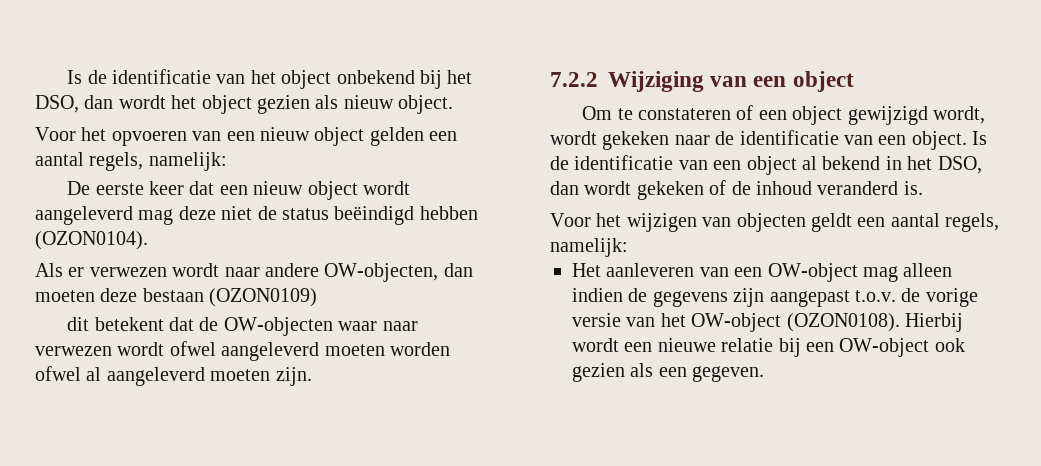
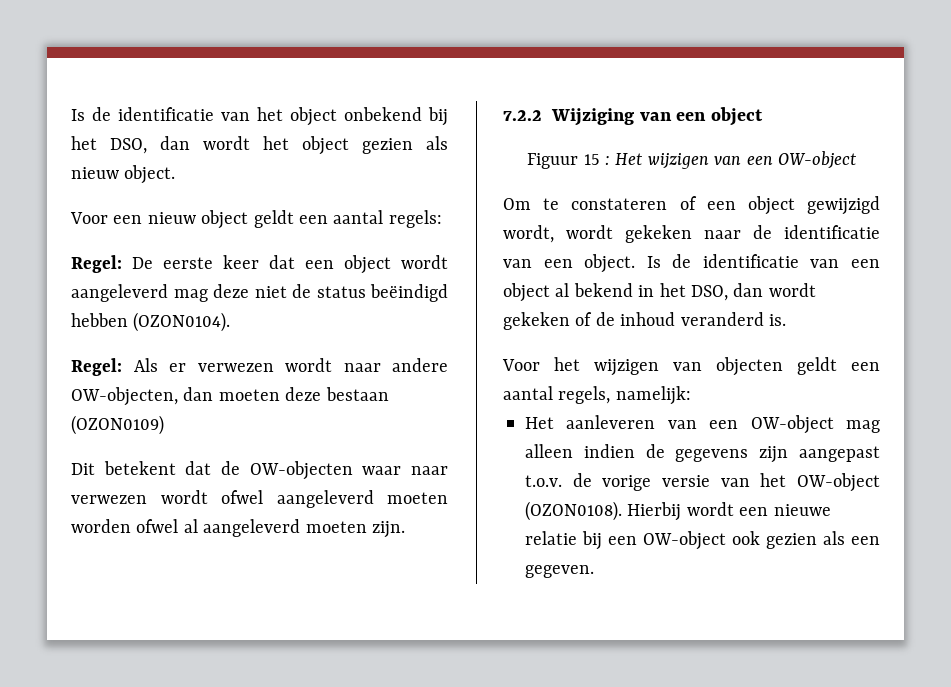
[81,127,458,146] [35,152,227,171] het opvoeren van een nieuw object gelden een aantal regels, namelijk: // -> [113,210,442,229] [71,255,122,273] een nieuw object geldt een aantal regels: // Regel:
[253,181,304,195] nieuw -> (334, 264) none
(148, 240) none -> [71,358,122,376] Regel:
[67,317,90,331] dit -> [71,463,95,475] Dit
(854, 81) none -> [527,151,856,169] // Figuur 15 : Het wijzigen van een OW-object

